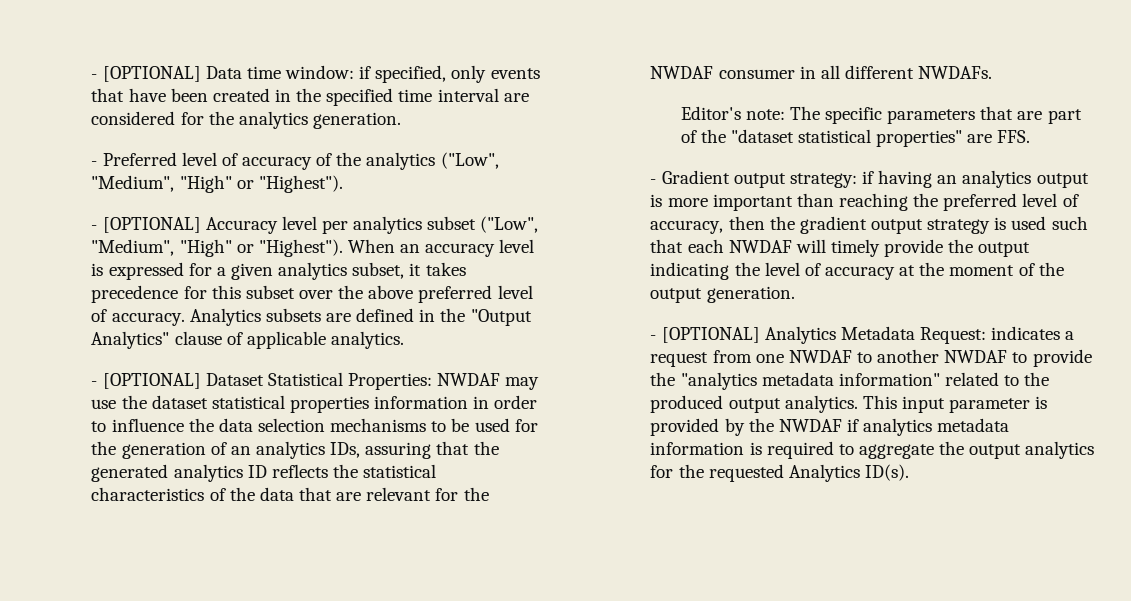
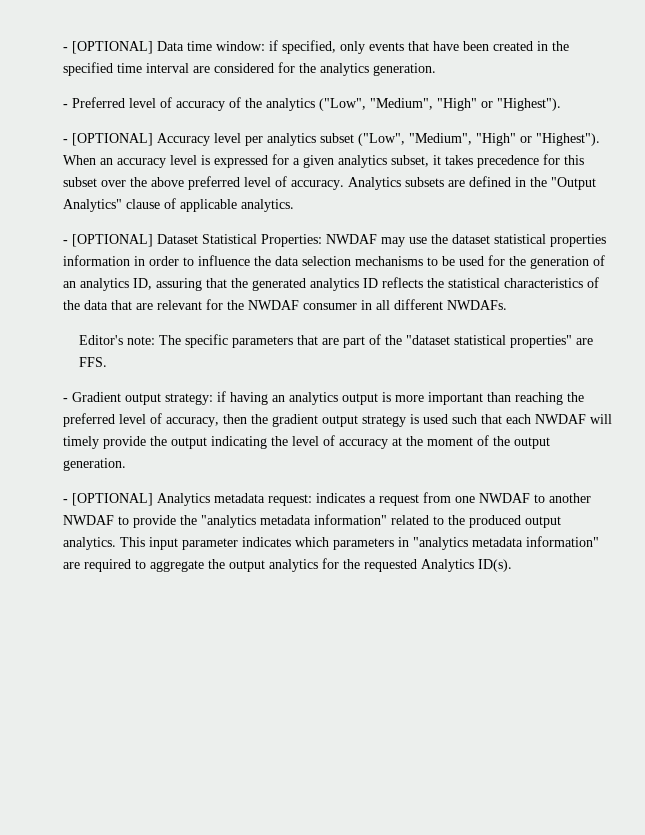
[330,442,361,458] IDs, -> [133,278,153,290] ID,
[840,326,986,344] Metadata Request: -> [214,493,313,506] metadata request:
[1035,396,1048,409] [650,418,1010,436] [650,442,762,455] is provided by the NWDAF if analytics metadata information is -> [242,536,600,550] [63,562,81,569] indicates which parameters in "analytics metadata information" are

